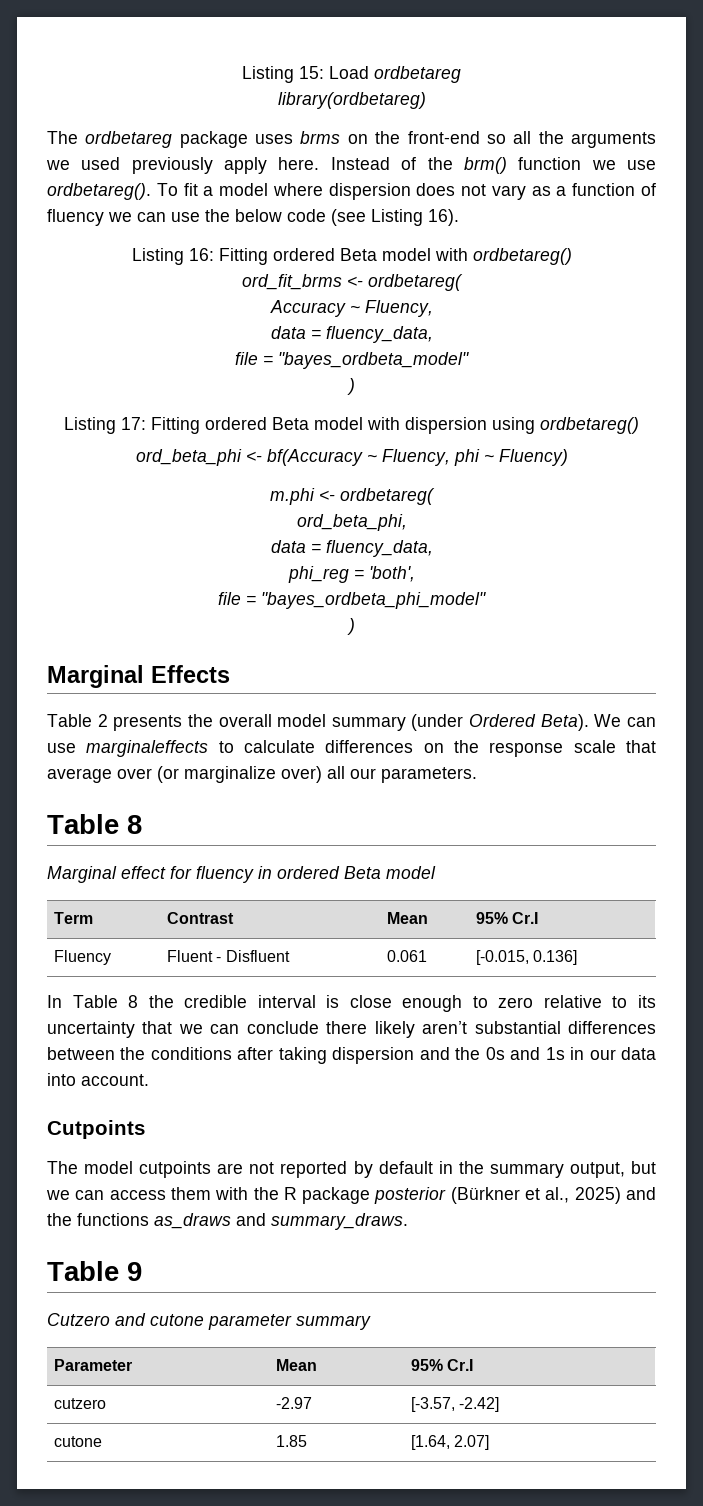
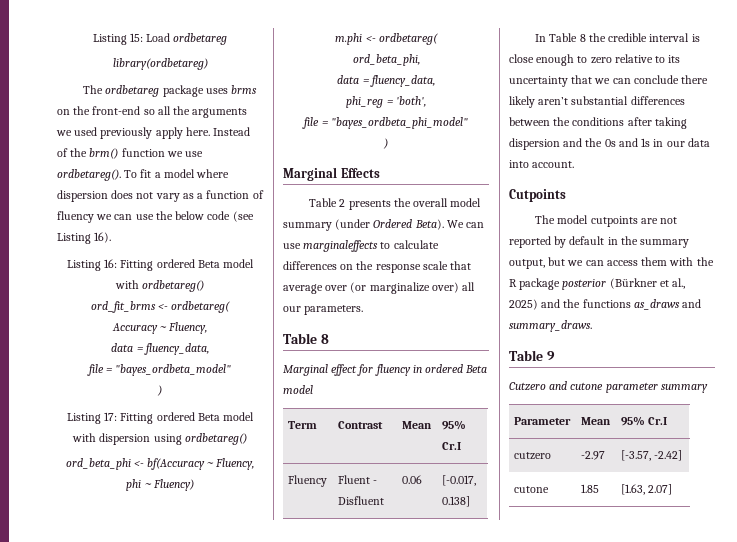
[387,950,428,962] [476,950,578,965] 0.061 | [-0.015, 0.136] -> [402,475,423,484] [442,475,477,486] [442,496,471,507] 0.06 | [-0.017, 0.138]
[411,1435,451,1450] [1.64, -> [621,484,646,495] [1.63,

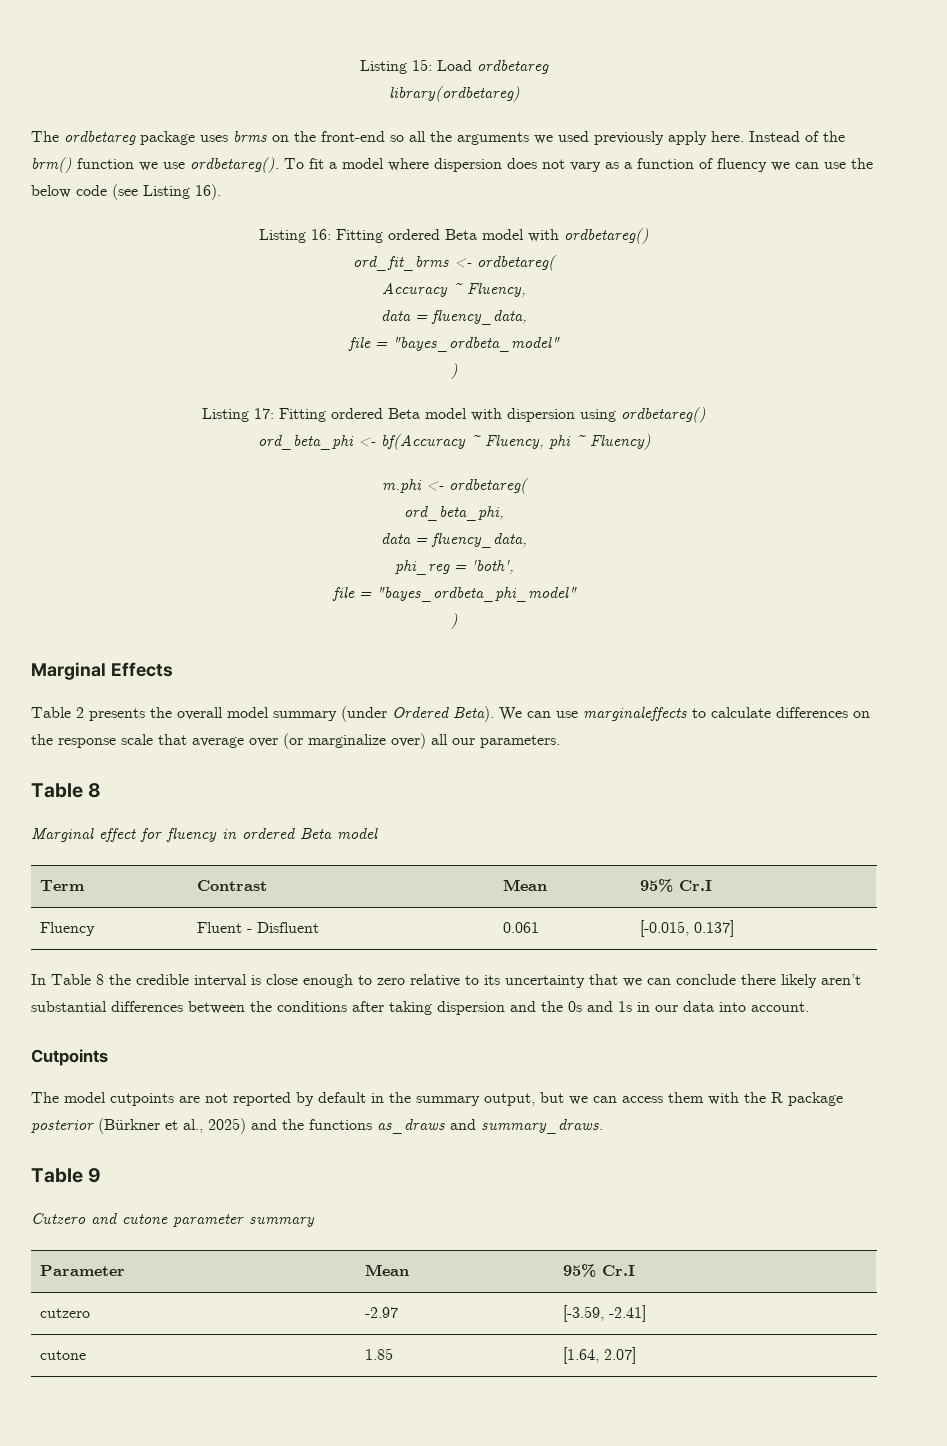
[402,475,423,484] [442,475,477,486] [442,496,471,507] 0.06 | [-0.017, 0.138] -> [503,922,540,933] [640,920,735,937] 0.061 | [-0.015, 0.137]
[621,450,683,461] [-3.57, -2.42] -> [563,1305,647,1322] [-3.59, -2.41]
[621,484,646,495] [1.63, -> [563,1347,600,1364] [1.64,

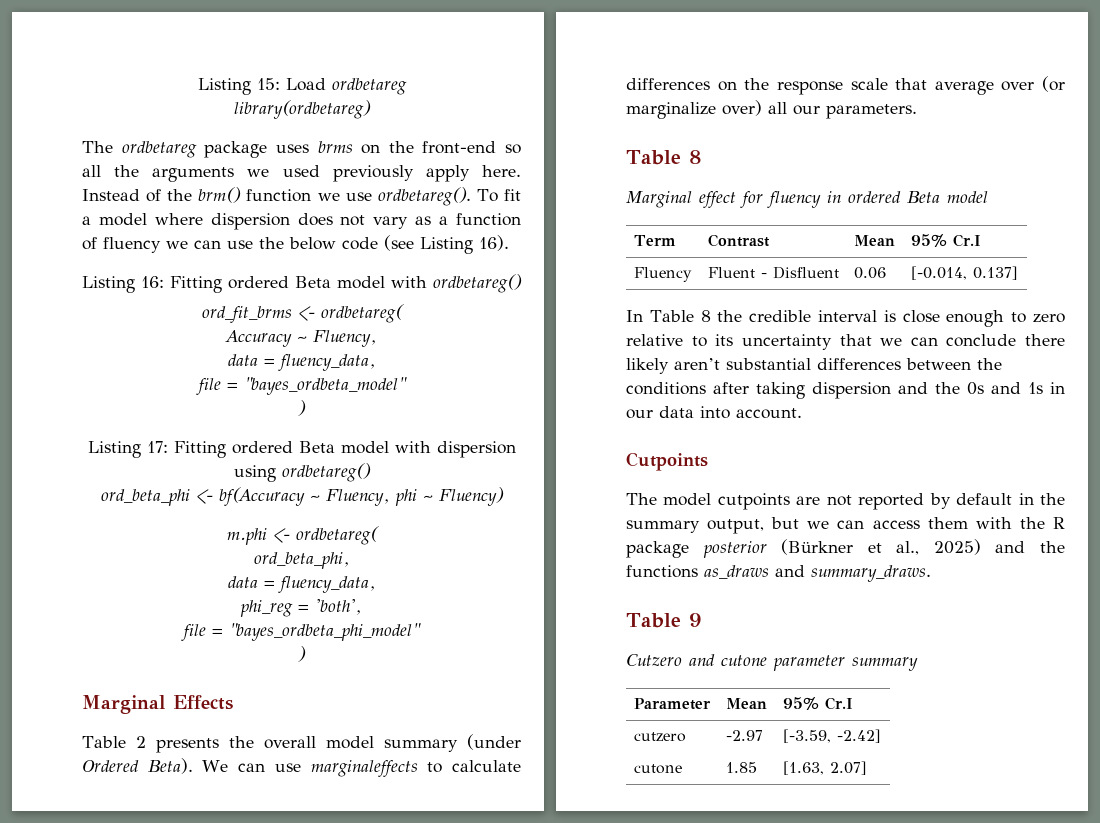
[503,922,540,933] [640,920,690,937] 0.061 | [-0.015, -> [853,267,886,279] [910,266,967,280] 0.06 | [-0.014,
[609,1305,647,1322] -2.41] -> [836,729,881,743] -2.42]
[563,1347,600,1364] [1.64, -> [782,761,824,775] [1.63,

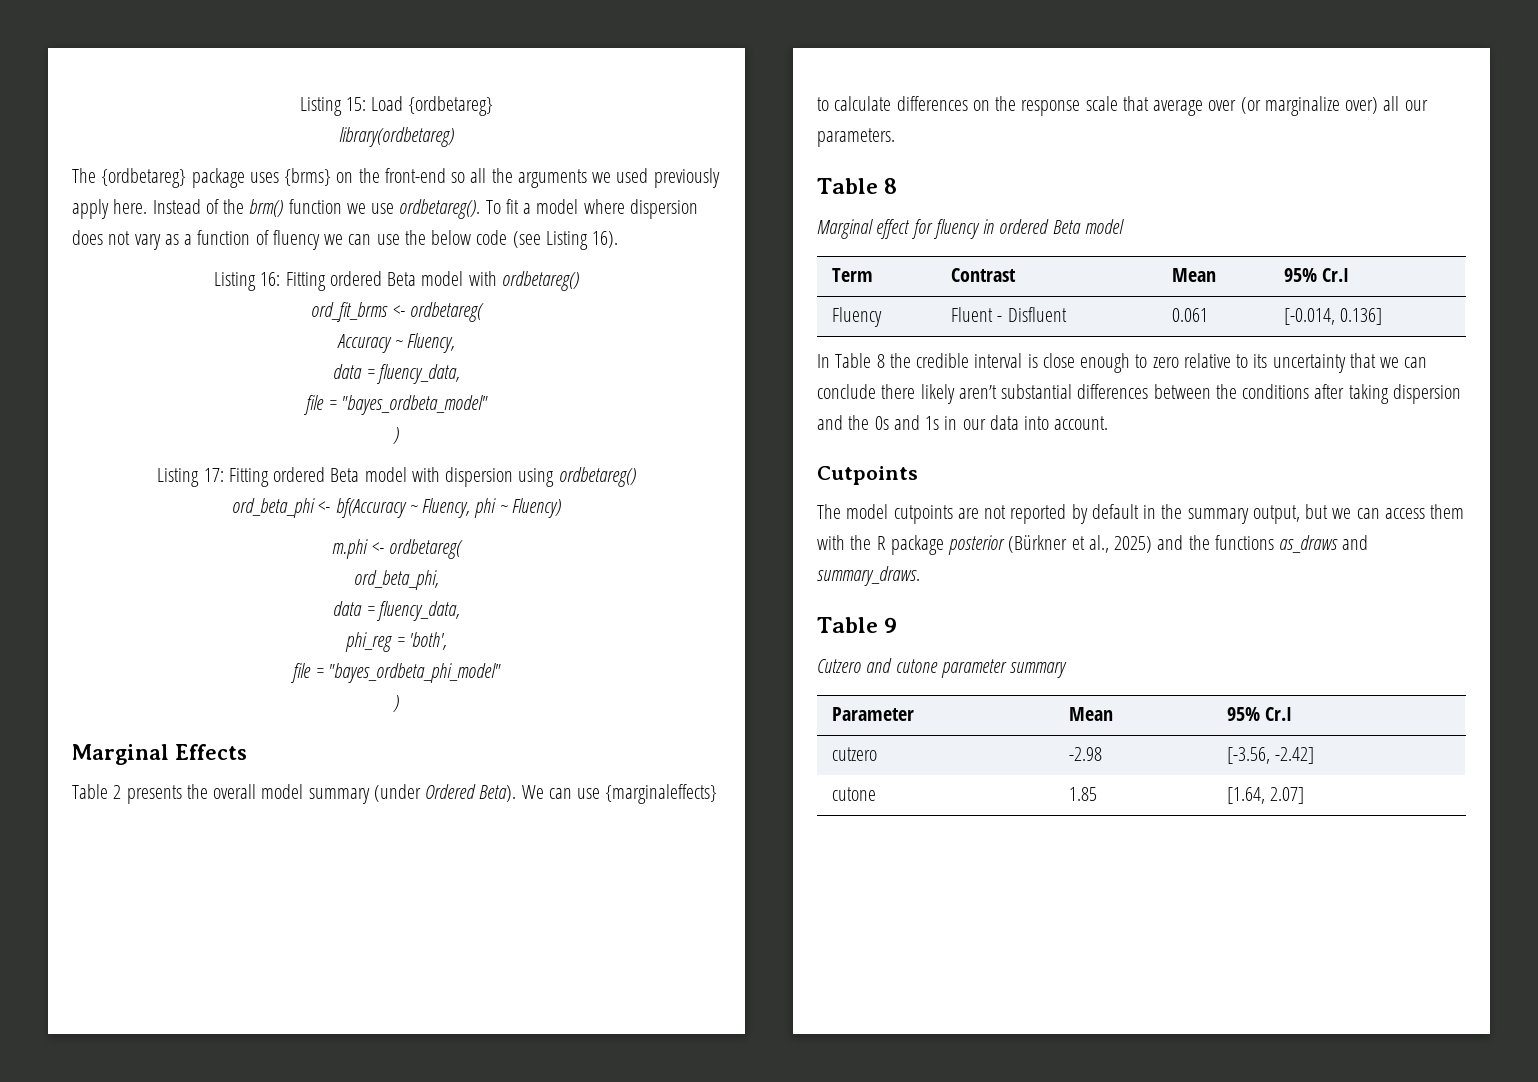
[331,78,407,95] ordbetareg -> [408,96,494,116] {ordbetareg}
[121,141,197,158] ordbetareg -> [101,168,187,188] {ordbetareg}
[317,141,353,153] brms -> [284,168,332,186] {brms}
[310,760,418,777] marginaleffects -> [605,784,718,804] {marginaleffects}
[853,267,886,279] 0.06 -> [1172,308,1209,322] 0.061
[972,266,1018,280] 0.137] -> [1340,308,1383,325] 0.136]
[725,730,763,741] [782,729,831,743] -2.97 | [-3.59, -> [1069,747,1103,761] [1227,747,1271,764] -2.98 | [-3.56,
[782,761,824,775] [1.63, -> [1227,787,1266,804] [1.64,

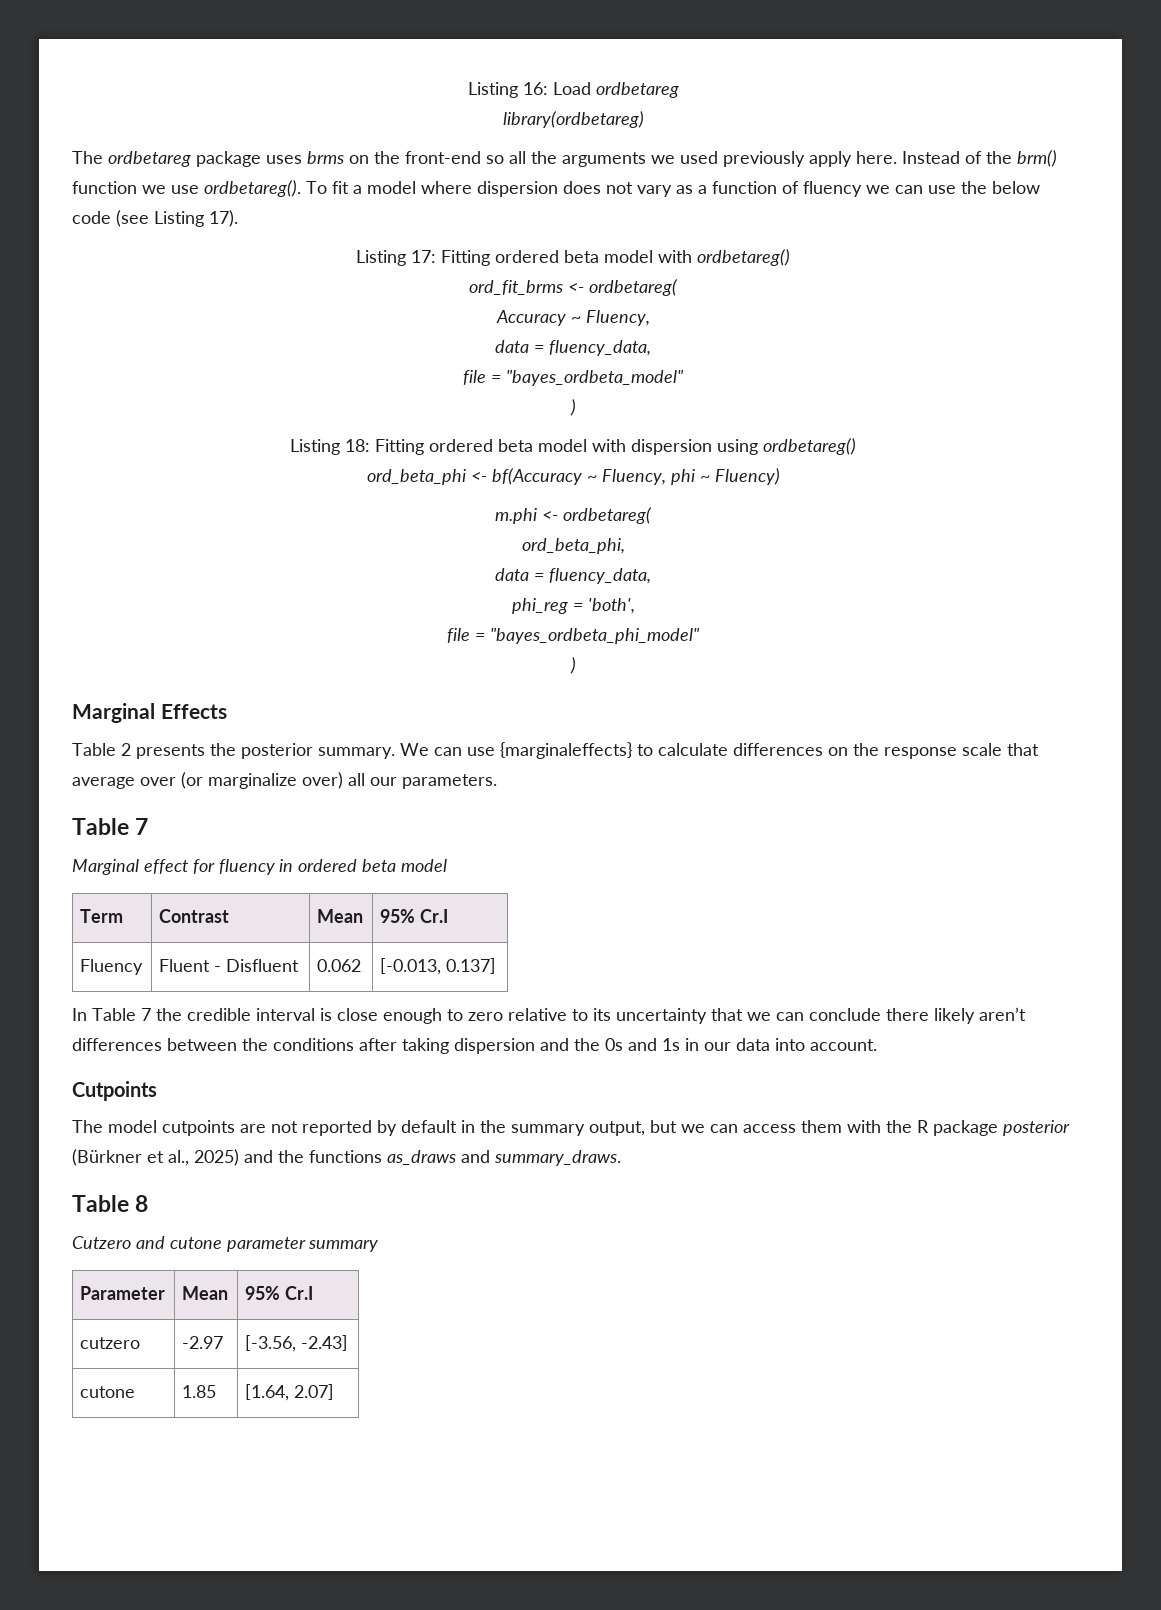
[299,96,494,116] Listing 15: Load {ordbetareg} -> [467,82,679,98] Listing 16: Load ordbetareg
[101,168,187,188] {ordbetareg} -> [108,151,191,167] ordbetareg
[284,168,332,186] {brms} -> [307,151,344,164] brms
[592,231,619,248] [214,271,417,291] 16). // Listing 16: Fitting ordered Beta -> [209,210,238,227] [356,250,599,266] 17). // Listing 17: Fitting ordered beta
[203,467,360,487] 17: Fitting ordered Beta -> [345,439,533,455] 18: Fitting ordered beta
[213,784,517,804] overall model summary (under Ordered Beta). -> [241,743,395,759] posterior summary.
[884,178,898,194] 8 -> [135,818,149,835] 7
[1052,220,1081,234] Beta -> [362,859,397,872] beta
[1172,308,1209,322] [1284,308,1383,325] 0.061 | [-0.014, 0.136] -> [317,959,362,972] [380,958,497,975] 0.062 | [-0.013, 0.137]
[876,354,885,368] 8 -> [141,1008,151,1021] 7
[1001,384,1073,399] substantial -> (1026, 1014) none
[884,617,898,633] 9 -> [135,1195,149,1212] 8
[1069,747,1103,761] -2.98 -> [182,1336,224,1349] -2.97
[1275,747,1315,764] -2.42] -> [301,1335,349,1351] -2.43]

